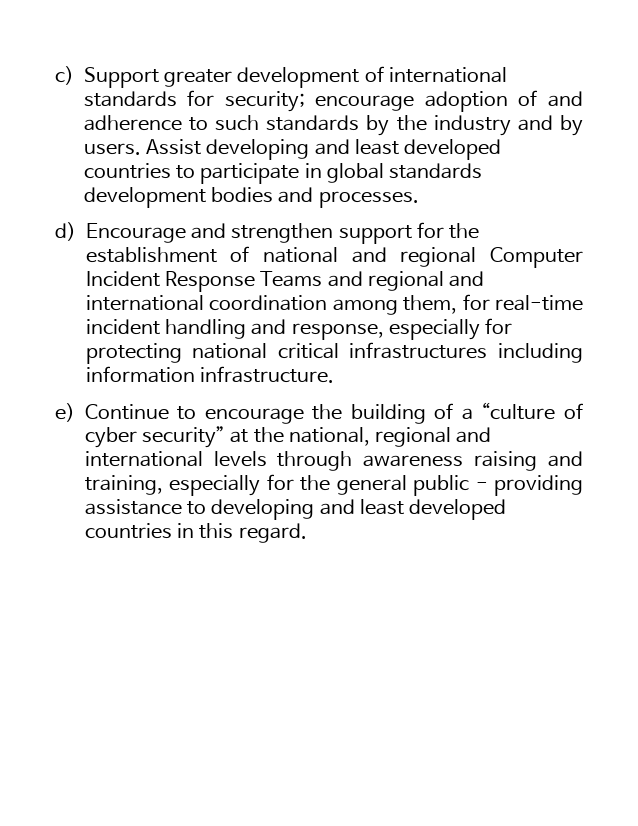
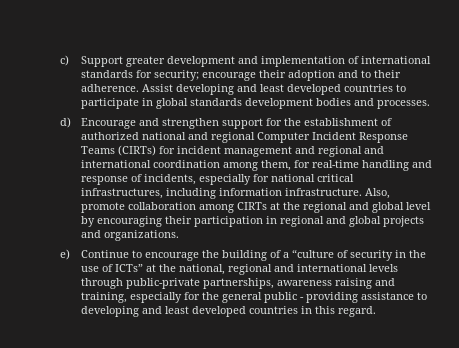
(360, 77) none -> [238,56,346,67] and implementation
[424,90,584,112] [83,115,583,136] [83,143,141,155] adoption of and adherence to such standards by the industry and by users. -> [259,70,402,81] [81,84,140,92] their adoption and to their adherence.
(250, 254) none -> [81,132,140,140] authorized
(323, 279) none -> [118,145,293,157] (CIRTs) for incident management
[85,319,160,335] incident -> (360, 164) none
[291,318,513,340] [85,343,182,364] response, especially for protecting -> [81,174,270,185] response of incidents, especially for
[349,342,488,359] infrastructures -> [81,188,164,199] infrastructures,
(335, 374) none -> [365,188,391,199] [81,202,432,213] [81,216,425,227] [81,230,180,241] Also, promote collaboration among CIRTs at the regional and global level by encouraging their participation in regional and global projects and organizations.
[84,426,226,448] cyber security” -> [350,250,427,261] [81,264,144,272] security in the use of ICTs”
(353, 461) none -> [126,278,275,289] public-private partnerships,

